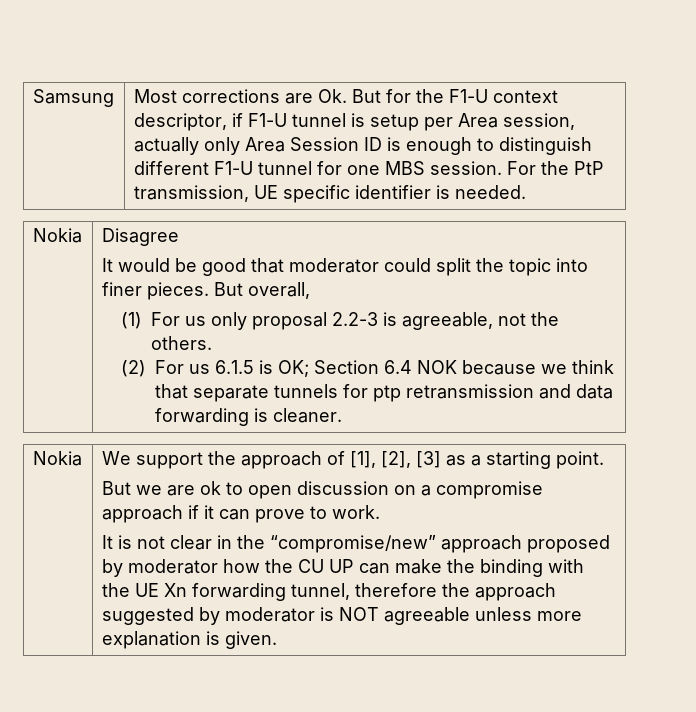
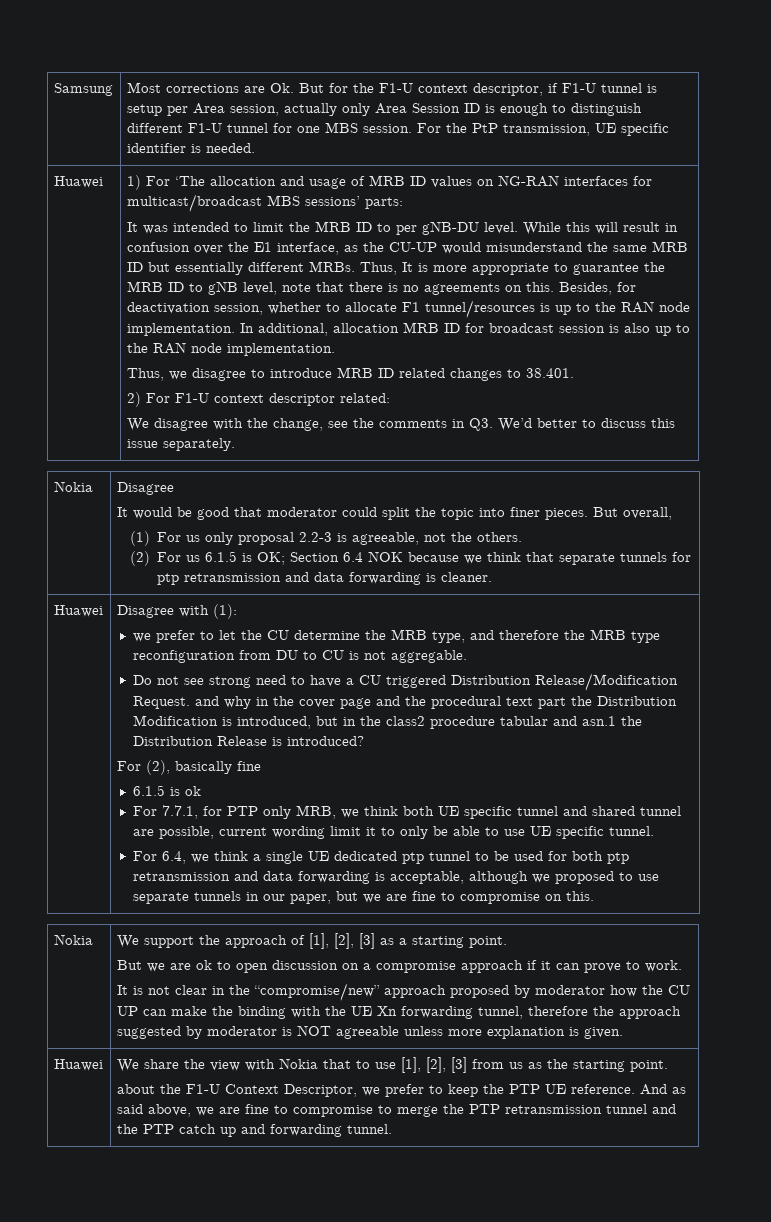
(526, 192) none -> [53,176,103,188] [126,175,652,190] [126,194,403,212] [126,221,678,235] [126,241,688,255] [126,261,665,275] [126,281,636,295] [126,300,690,318] [126,322,690,336] [126,342,335,356] [126,367,574,381] [126,392,390,407] [126,418,675,431] [126,438,235,451] // Huawei | 1) For ‘The allocation and usage of MRB ID values on NG-RAN interfaces for multicast/broadcast MBS sessions’ parts: // It was intended to limit the MRB ID to per gNB-DU level. While this will result in confusion over the E1 interface, as the CU-UP would misunderstand the same MRB ID but essentially different MRBs. Thus, It is more appropriate to guarantee the MRB ID to gNB level, note that there is no agreements on this. Besides, for deactivation session, whether to allocate F1 tunnel/resources is up to the RAN node implementation. In additional, allocation MRB ID for broadcast session is also up to the RAN node implementation. // Thus, we disagree to introduce MRB ID related changes to 38.401. // 2) For F1-U context descriptor related: // We disagree with the change, see the comments in Q3. We’d better to discuss this issue separately.
(343, 415) none -> [53,605,103,617] [116,604,237,619] [133,629,661,643] [133,650,468,663] [133,673,679,691] [133,696,678,709] [133,715,643,729] [133,736,365,746] [116,760,261,775] [133,785,202,796] [133,805,682,819] [133,826,655,839] [133,851,630,864] [133,871,660,884] [133,891,595,904] // Huawei | Disagree with (1): // we prefer to let the CU determine the MRB type, and therefore the MRB type reconfiguration from DU to CU is not aggregable. // Do not see strong need to have a CU triggered Distribution Release/Modification Request. and why in the cover page and the procedural text part the Distribution Modification is introduced, but in the class2 procedure tabular and asn.1 the Distribution Release is introduced? // For (2), basically fine // 6.1.5 is ok // For 7.7.1, for PTP only MRB, we think both UE specific tunnel and shared tunnel are possible, current wording limit it to only be able to use UE specific tunnel. // For 6.4, we think a single UE dedicated ptp tunnel to be used for both ptp retransmission and data forwarding is acceptable, although we proposed to use separate tunnels in our paper, but we are fine to compromise on this.
(277, 640) none -> [53,1059,103,1071] [116,1057,668,1073] [116,1084,686,1097] [116,1104,676,1117] [116,1124,392,1137] // Huawei | We share the view with Nokia that to use [1], [2], [3] from us as the starting point. // about the F1-U Context Descriptor, we prefer to keep the PTP UE reference. And as said above, we are fine to compromise to merge the PTP retransmission tunnel and the PTP catch up and forwarding tunnel.

